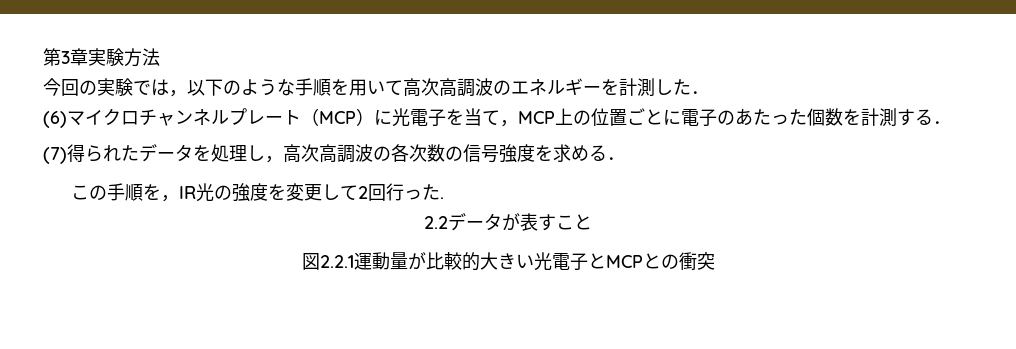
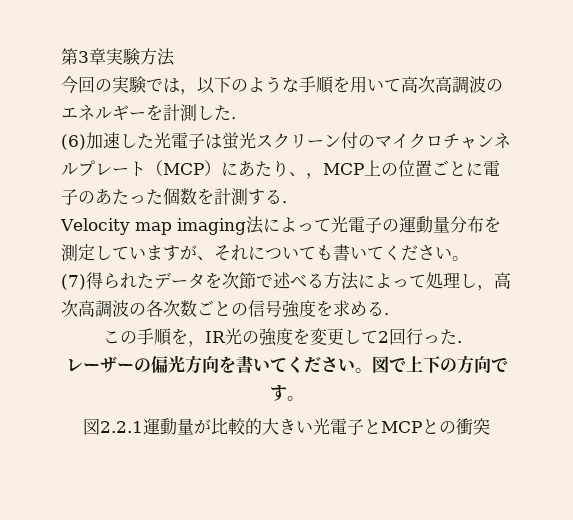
(67, 119) none -> [86,132,375,150] 加速した光電子は蛍光スクリーン付の
[392,108,500,127] 光電子を当て -> [238,160,306,177] あたり、
(951, 122) none -> [60,216,501,235] [61,244,469,262] // Velocity map imaging法によって光電子の運動量分布を測定していますが、それについても書いてください。
(211, 153) none -> [222,272,426,290] 次節で述べる方法によって
(445, 153) none -> [197,300,231,316] ごと
[424,213,592,231] 2.2データが表すこと -> [65,355,508,374] [269,384,304,401] レーザーの偏光方向を書いてください。図で上下の方向です。

